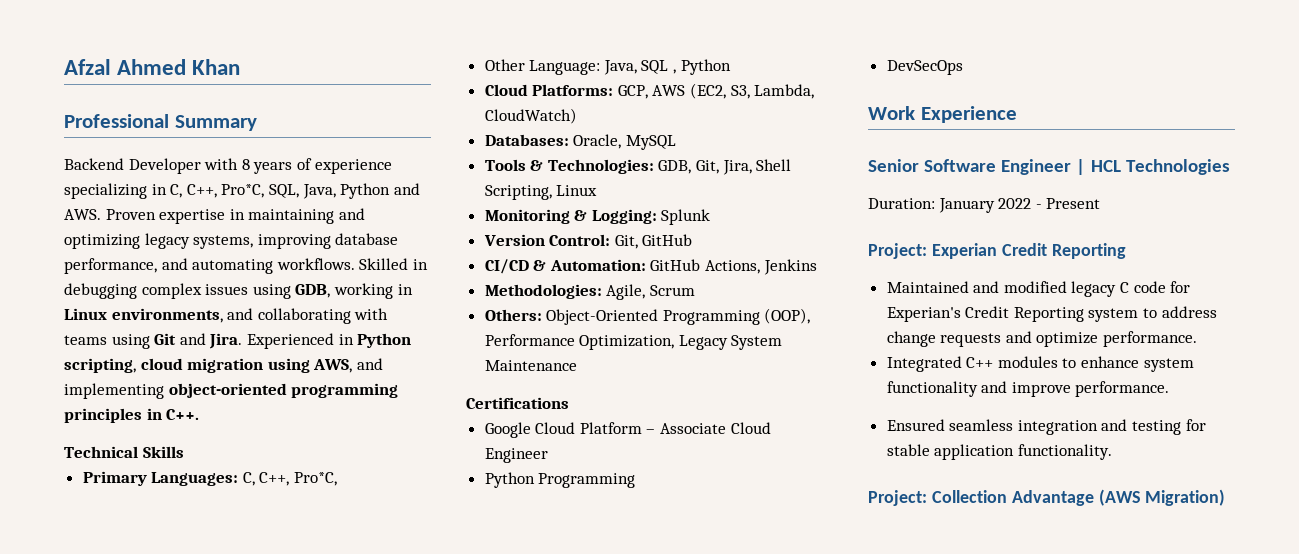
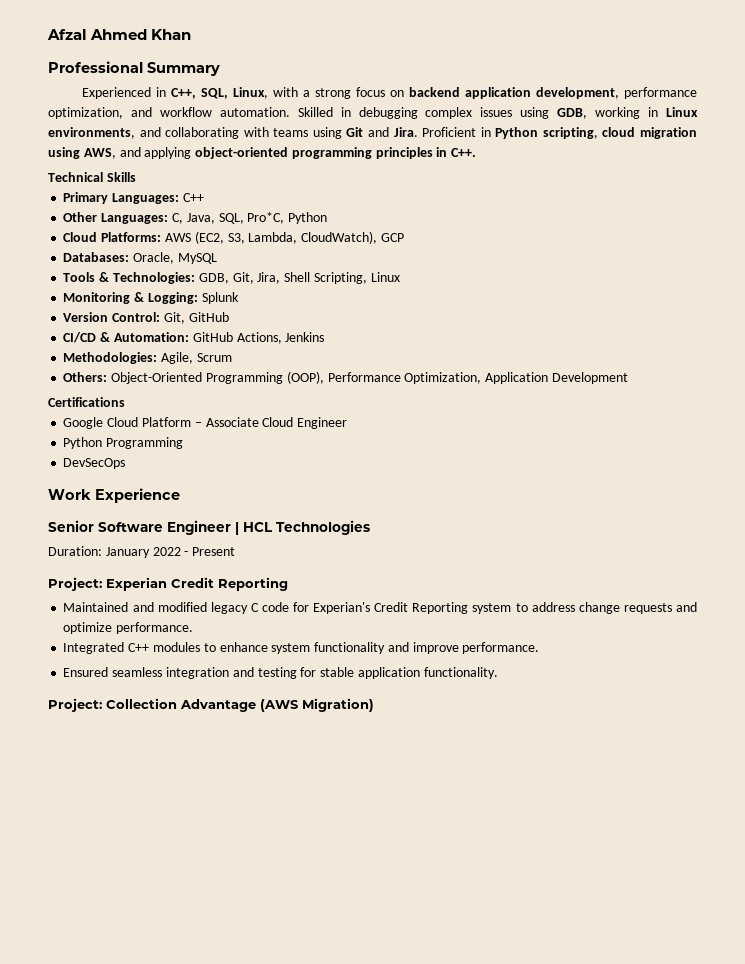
[64,158,392,174] [64,183,420,199] [64,208,365,224] [64,233,399,249] [64,258,355,274] Backend Developer with 8 years of experience specializing in C, C++, Pro*C, SQL, Java, Python and AWS. Proven expertise in maintaining and optimizing legacy systems, improving database performance, and automating workflows. -> [81,87,698,99] [48,107,290,119] Experienced in C++, SQL, Linux, with a strong focus on backend application development, performance optimization, and workflow automation.
[246,333,334,349] Experienced -> [422,127,477,137] Proficient
[64,383,164,399] implementing -> [144,147,192,159] applying
[242,472,338,486] [484,59,677,75] C, C++, Pro*C, // Other Language: Java, SQL , -> [182,193,204,202] [63,212,285,224] C++ // Other Languages: C, Java, SQL, Pro*C,
[617,85,648,99] GCP, -> (162, 237) none
[484,108,577,124] CloudWatch) -> [301,231,404,244] CloudWatch), GCP
[678,335,783,350] [484,360,577,371] Legacy System Maintenance -> [485,372,628,384] Application Development

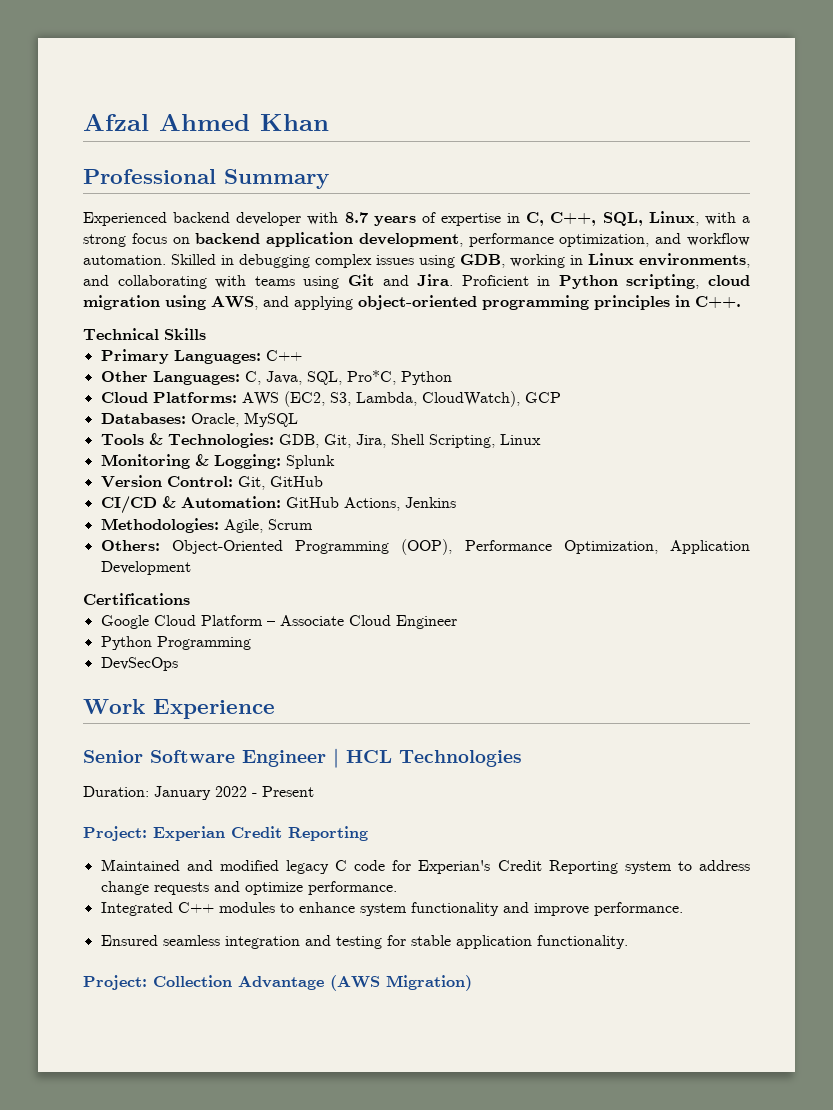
[155,87,166,97] in -> [173,212,545,226] backend developer with 8.7 years of expertise in C,

